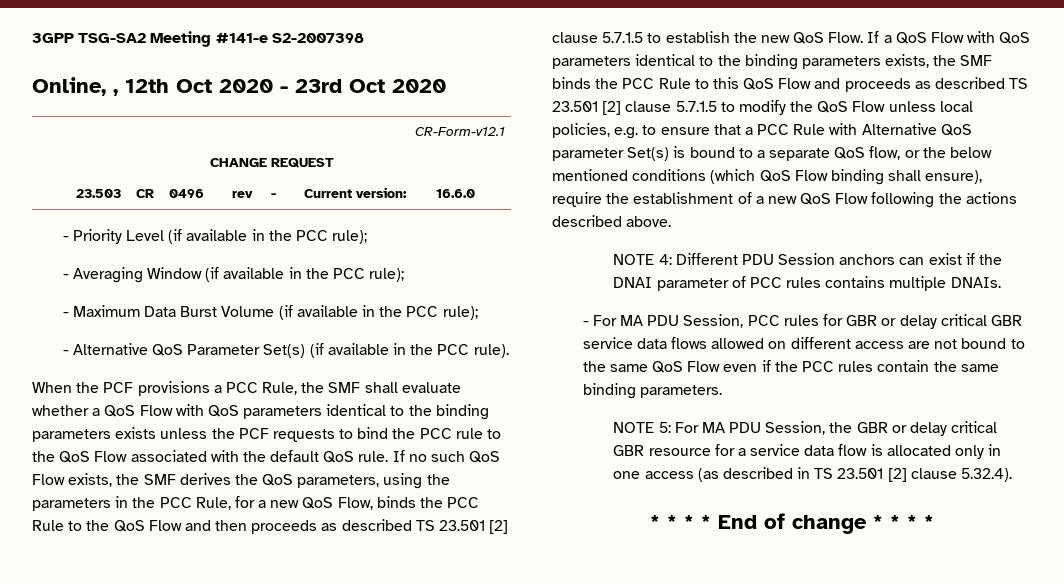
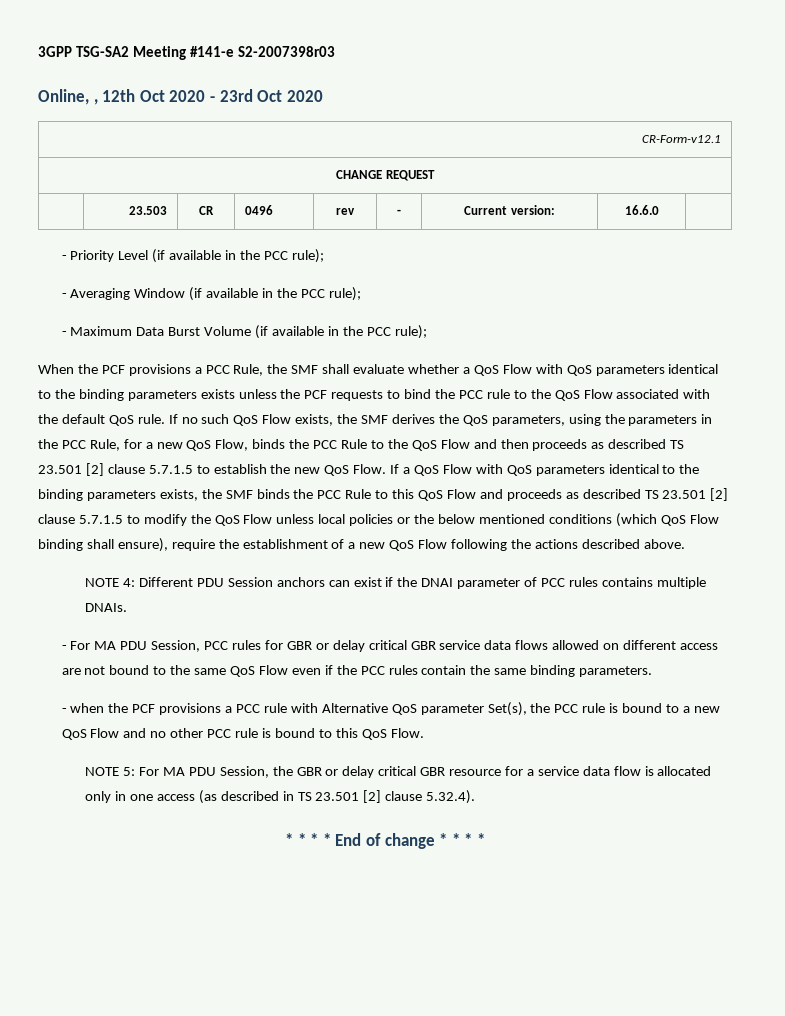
[271,33,364,43] S2-2007398 -> [237,46,335,57] S2-2007398r03
[62,343,509,358] // - Alternative QoS Parameter Set(s) (if available in the PCC rule). -> (427, 332) none
[552,123,972,139] [552,146,901,161] policies, e.g. to ensure that a PCC Rule with Alternative QoS parameter Set(s) is bound to a separate QoS flow, -> [349,514,394,526] policies
(722, 391) none -> [61,702,720,716] [61,728,424,740] // - when the PCF provisions a PCC rule with Alternative QoS parameter Set(s), the PCC rule is bound to a new QoS Flow and no other PCC rule is bound to this QoS Flow.

